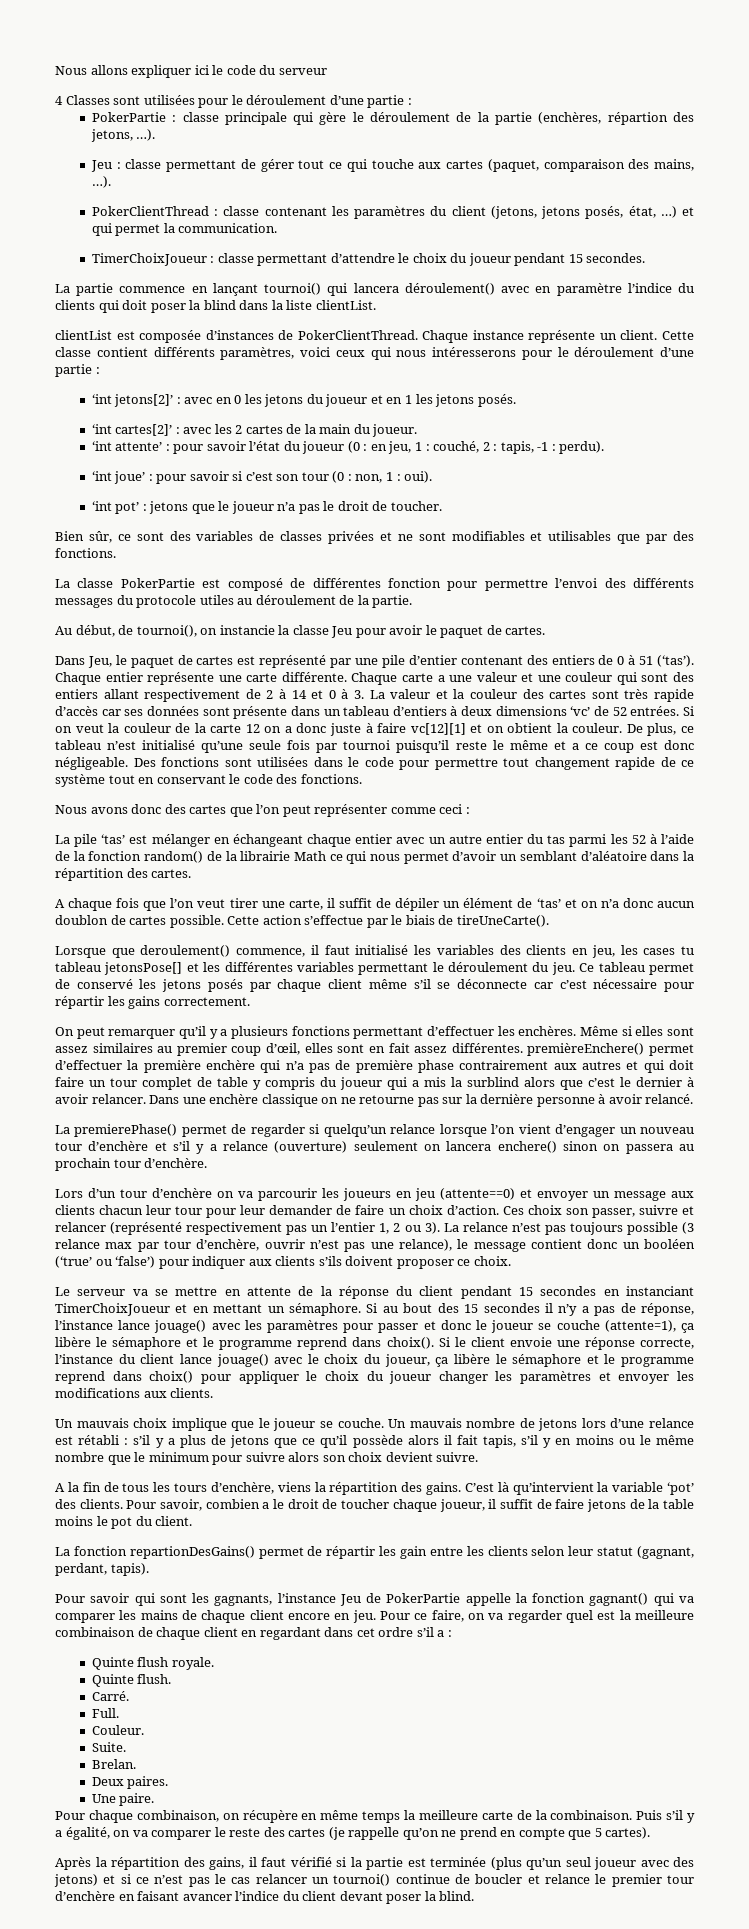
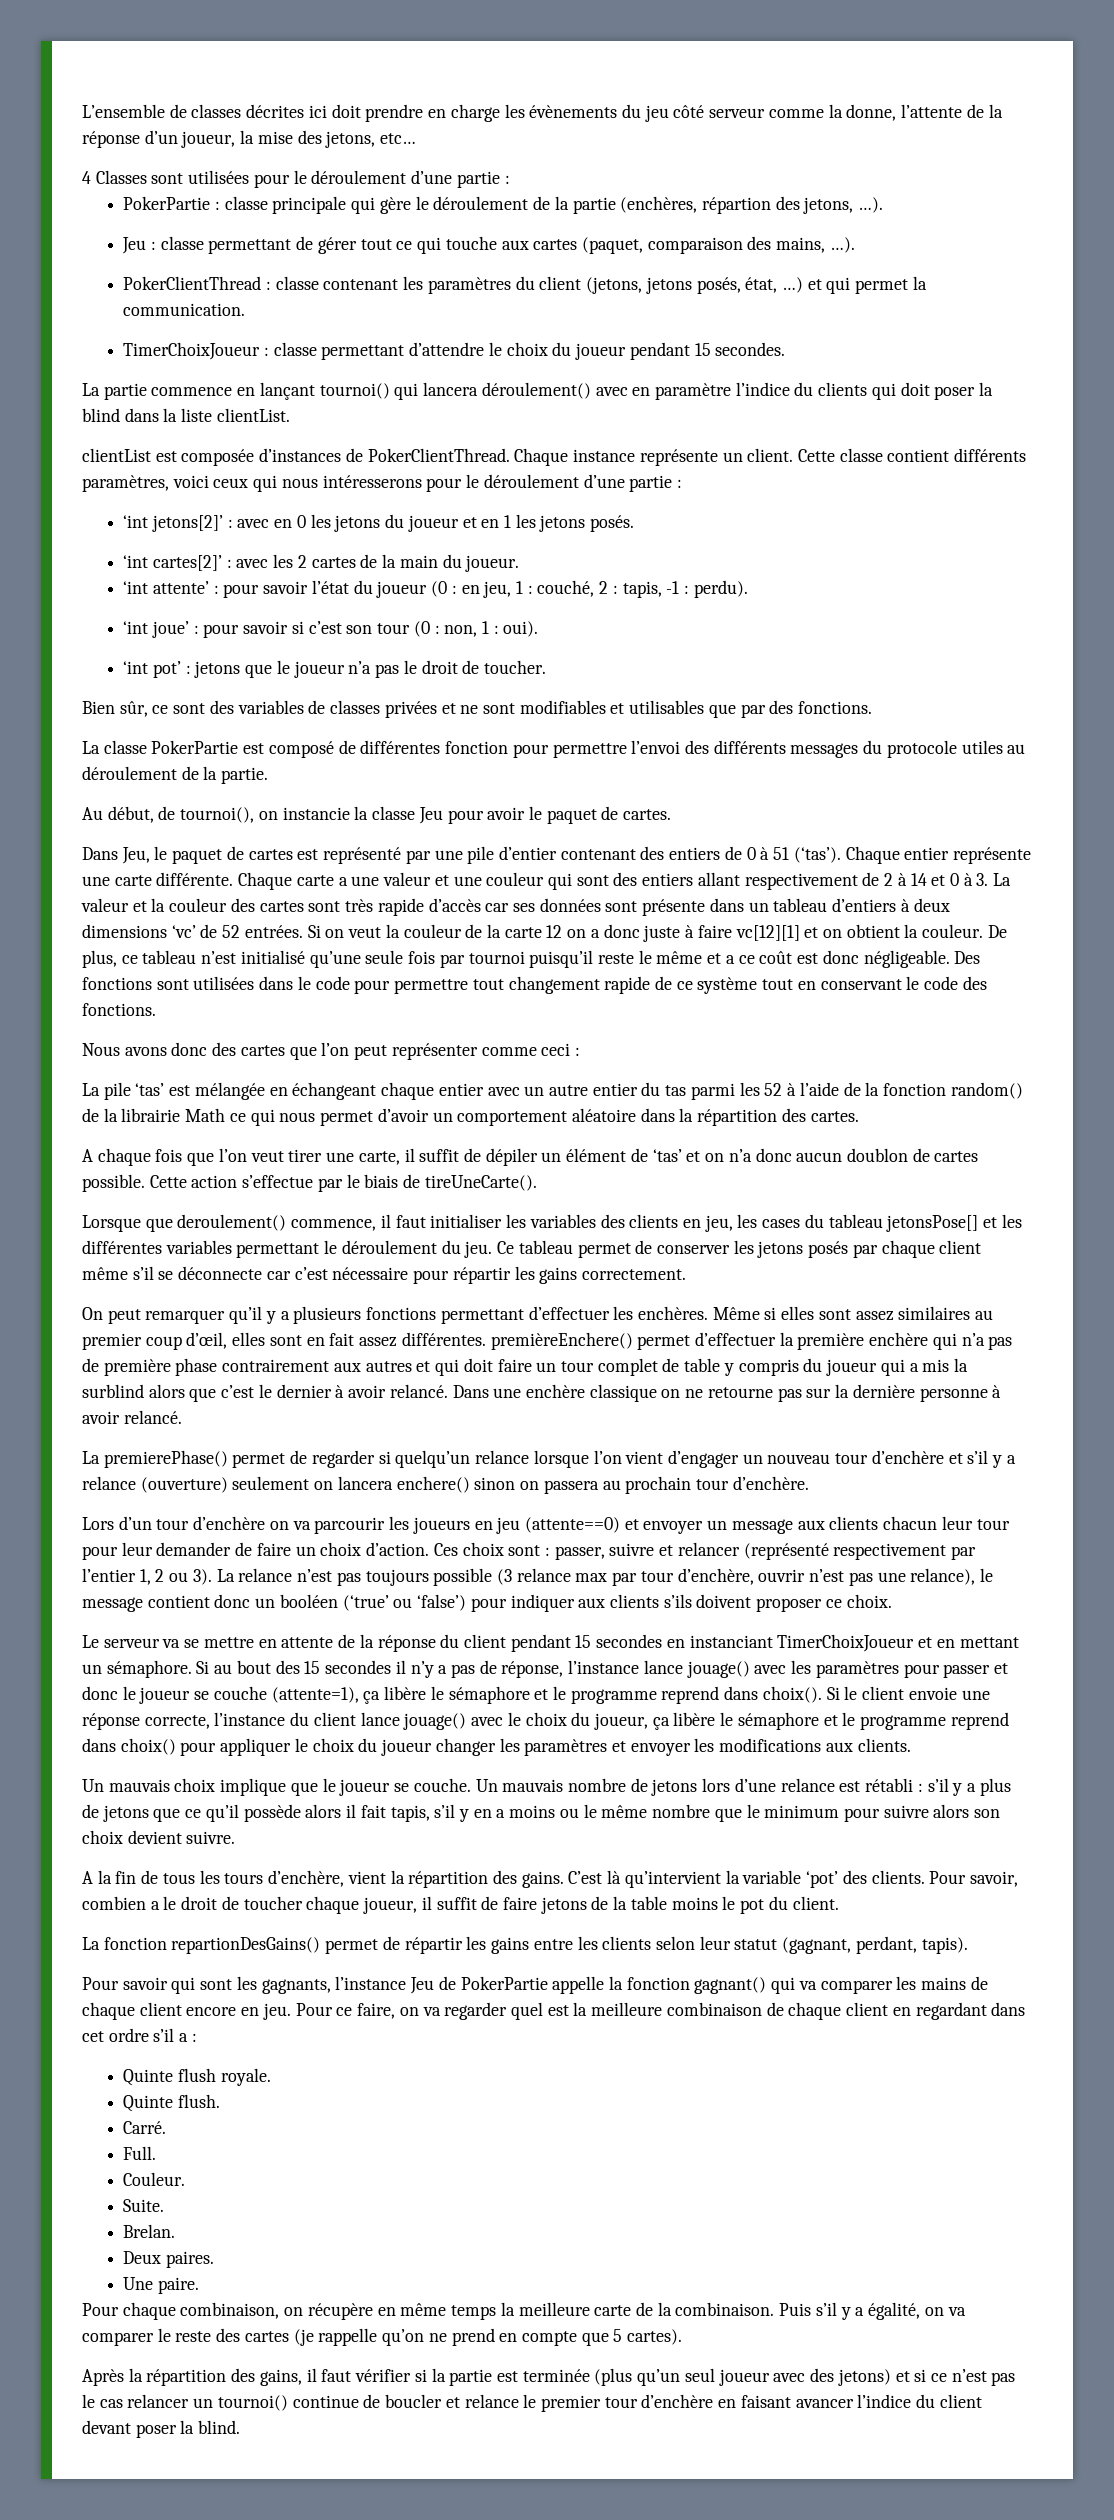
[55,65,327,78] Nous allons expliquer ici le code du serveur -> [82,104,1003,122] [82,130,417,148] L’ensemble de classes décrites ici doit prendre en charge les évènements du jeu côté serveur comme la donne, l’attente de la réponse d’un joueur, la mise des jetons, etc…
[603,743,634,753] coup -> [759,951,793,964] coût
[151,834,210,847] mélanger -> [194,1082,265,1100] mélangée
[519,851,647,861] semblant d’aléatoire -> [457,1108,636,1126] comportement aléatoire
[355,945,409,955] initialisé -> [430,1214,503,1228] initialiser
[681,946,695,955] tu -> [804,1214,824,1228] du
[76,979,133,989] conservé -> [656,1245,730,1254] conserver
[91,1094,146,1104] relancer. -> [389,1384,448,1398] relancé.
[565,1208,589,1215] son -> [508,1545,550,1556] sont :
[286,1225,329,1235] pas un -> [951,1546,977,1560] par
(572, 1441) none -> [496,1809,506,1818] a
[277,1482,311,1492] viens -> [347,1871,386,1884] vient
[399,1546,427,1559] gain -> [491,1937,530,1954] gains
[290,1857,332,1867] vérifié -> [355,2369,412,2382] vérifier

